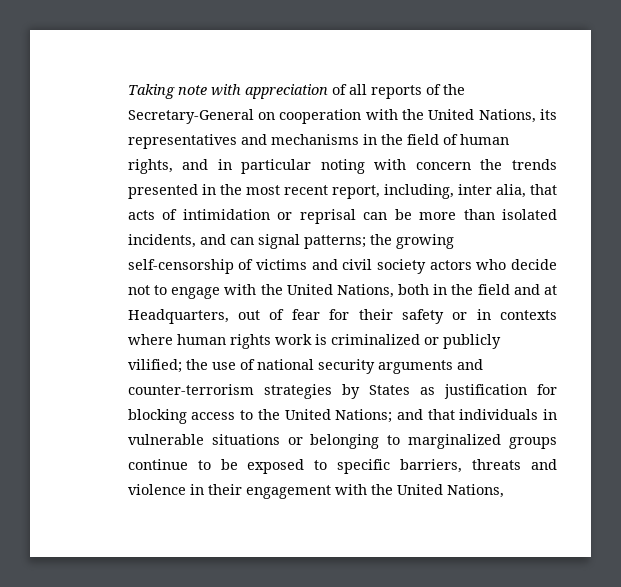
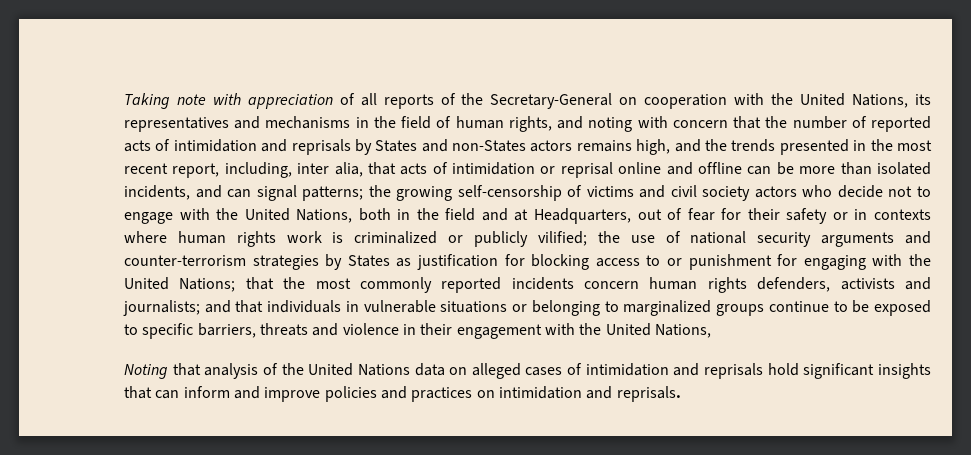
[217,159,312,174] in particular -> (584, 122) none
(471, 166) none -> [733,116,931,132] [123,139,701,155] that the number of reported acts of intimidation and reprisals by States and non-States actors remains high, and
(356, 216) none -> [618,162,743,175] online and offline
[257,409,393,423] the United Nations; -> [666,254,932,270] [123,277,931,293] [122,300,200,316] or punishment for engaging with the United Nations; that the most commonly reported incidents concern human rights defenders, activists and journalists;
(504, 491) none -> [123,363,931,379] [123,386,681,402] // Noting that analysis of the United Nations data on alleged cases of intimidation and reprisals hold significant insights that can inform and improve policies and practices on intimidation and reprisals.

